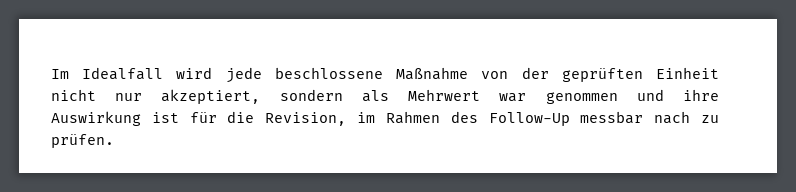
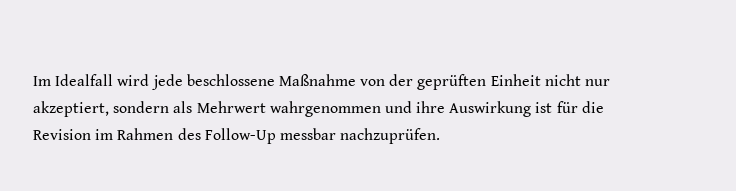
[499,92,618,104] war genommen -> [269,101,381,117] wahrgenommen
[265,112,347,126] Revision, -> [33,129,91,140] Revision
[654,111,720,124] [51,134,114,148] nach zu prüfen. -> [340,128,441,144] nachzuprüfen.

